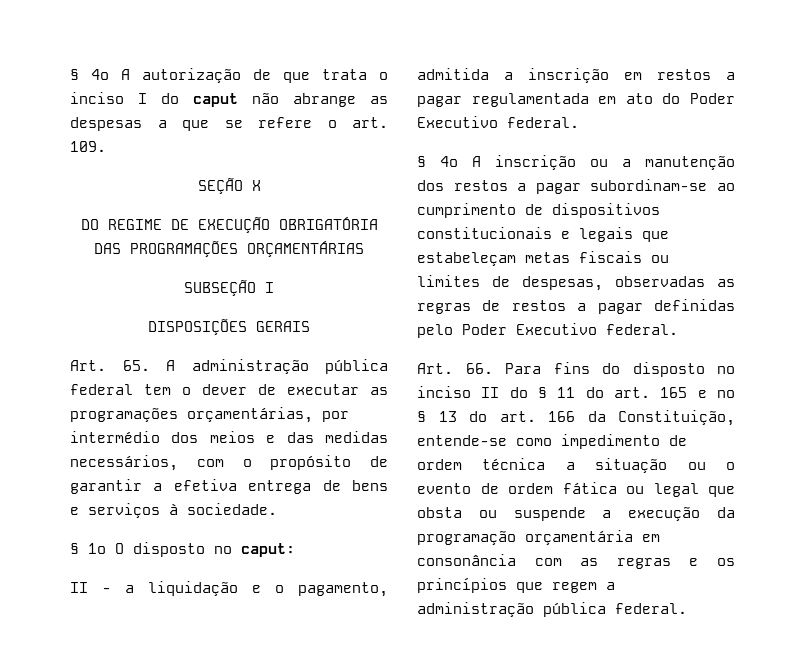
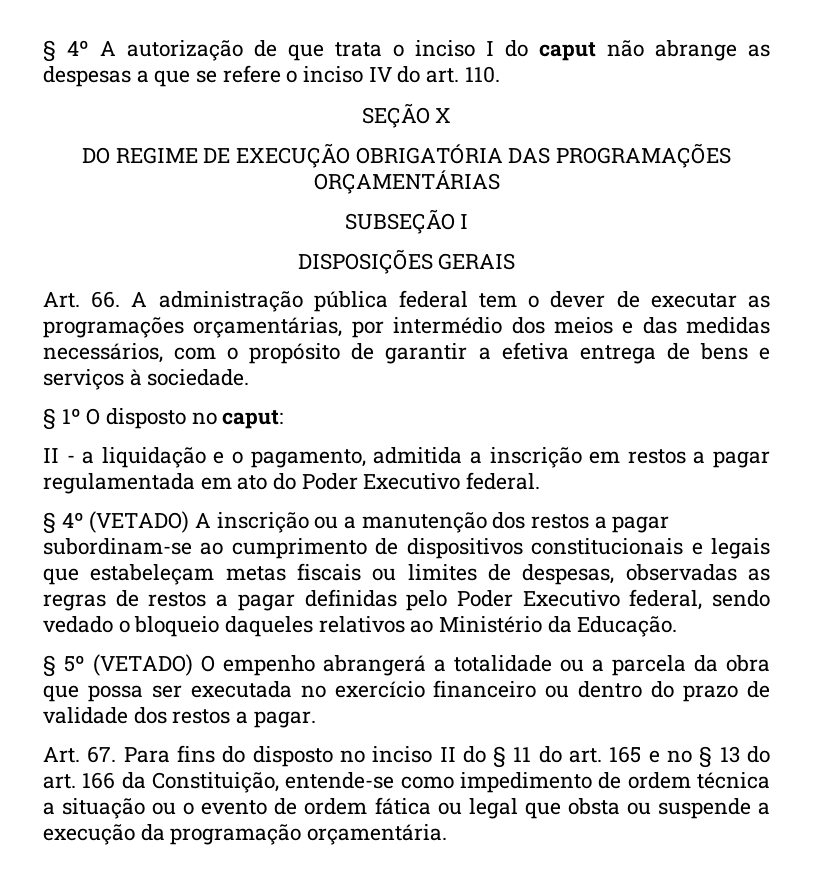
[352,117,388,128] [70,141,106,152] art. 109. -> [303,66,500,83] inciso IV do art. 110.
[122,360,150,371] 65. -> [91,291,121,308] 66.
(458, 161) none -> [89,511,190,533] (VETADO)
[606,324,678,335] [417,363,493,374] federal. // Art. 66. -> [629,589,770,610] [43,616,678,637] [43,654,770,677] [43,680,770,702] [43,707,316,728] [43,746,117,763] federal, sendo vedado o bloqueio daqueles relativos ao Ministério da Educação. // § 5º (VETADO) O empenho abrangerá a totalidade ou a parcela da obra que possa ser executada no exercício financeiro ou dentro do prazo de validade dos restos a pagar. // Art. 67.
[525,530,660,545] [417,554,735,569] [417,577,615,593] [417,602,687,617] orçamentária em consonância com as regras e os princípios que regem a administração pública federal. -> [307,824,448,845] orçamentária.

